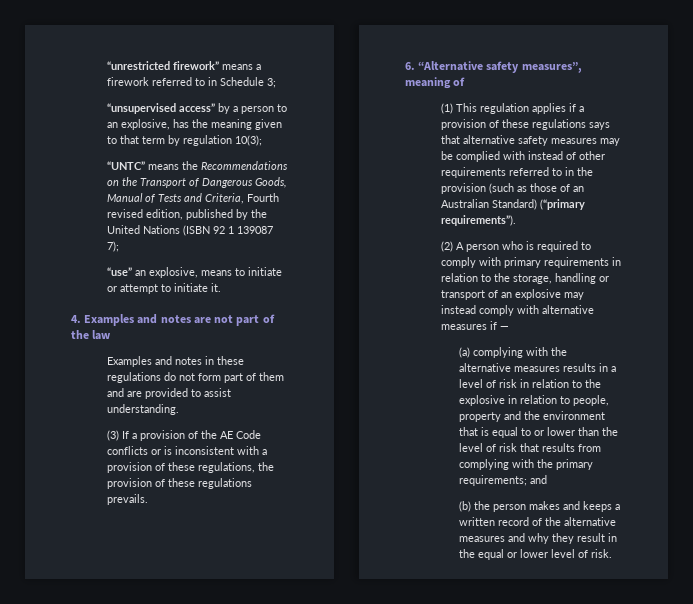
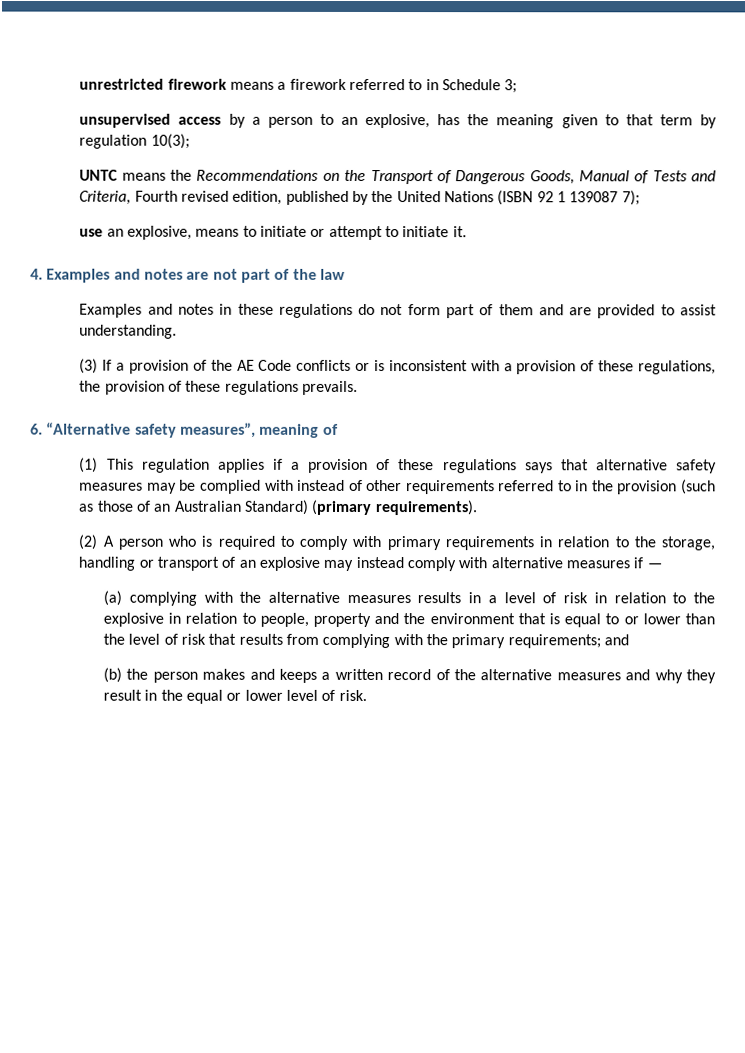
[107,61,220,70] “unrestricted firework” -> [79,78,227,90] unrestricted firework
[107,103,216,114] “unsupervised access” -> [79,113,222,128] unsupervised access
[107,161,146,170] “UNTC” -> [79,169,119,181] UNTC
[107,267,133,276] “use” -> [79,228,104,237] use
[540,199,586,210] [441,215,517,226] (“primary requirements”). -> [312,499,478,516] (primary requirements).

